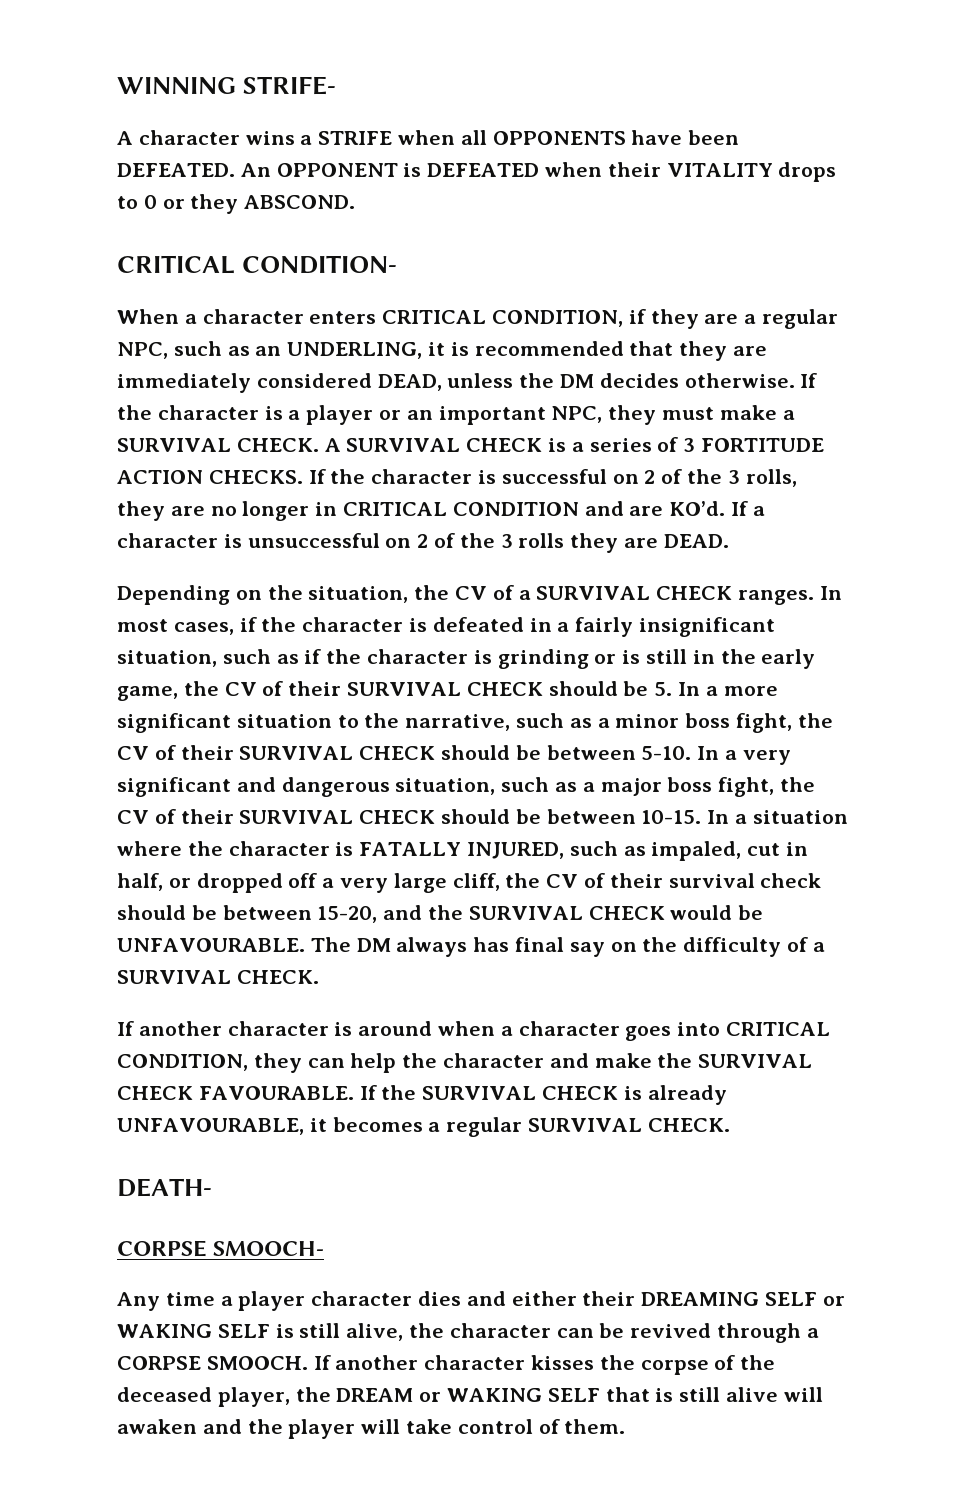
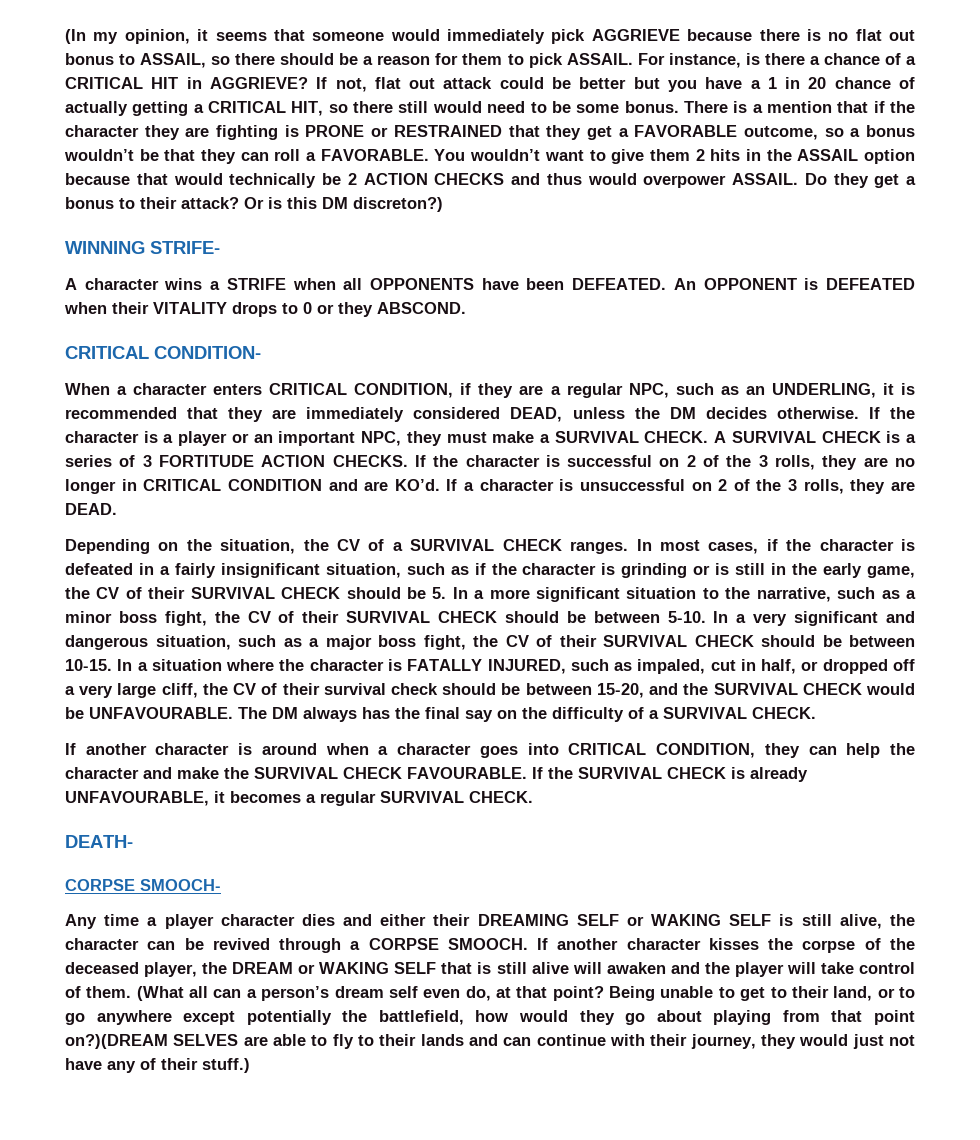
(117, 85) none -> [65,29,915,44] [65,53,916,68] [65,77,915,92] [65,101,916,116] [65,125,915,140] [64,149,916,164] [65,173,916,188] [65,197,443,212] (In my opinion, it seems that someone would immediately pick AGGRIEVE because there is no flat out bonus to ASSAIL, so there should be a reason for them to pick ASSAIL. For instance, is there a chance of a CRITICAL HIT in AGGRIEVE? If not, flat out attack could be better but you have a 1 in 20 chance of actually getting a CRITICAL HIT, so there still would need to be some bonus. There is a mention that if the character they are fighting is PRONE or RESTRAINED that they get a FAVORABLE outcome, so a bonus wouldn’t be that they can roll a FAVORABLE. You wouldn’t want to give them 2 hits in the ASSAIL option because that would technically be 2 ACTION CHECKS and thus would overpower ASSAIL. Do they get a bonus to their attack? Or is this DM discreton?) //
[518,533,565,548] rolls -> [803,479,844,494] rolls,
(510, 944) none -> [395,707,420,719] the
(626, 1426) none -> [136,986,916,1001] [65,1010,915,1025] [65,1034,916,1049] [65,1058,250,1073] (What all can a person’s dream self even do, at that point? Being unable to get to their land, or to go anywhere except potentially the battlefield, how would they go about playing from that point on?)(DREAM SELVES are able to fly to their lands and can continue with their journey, they would just not have any of their stuff.)

